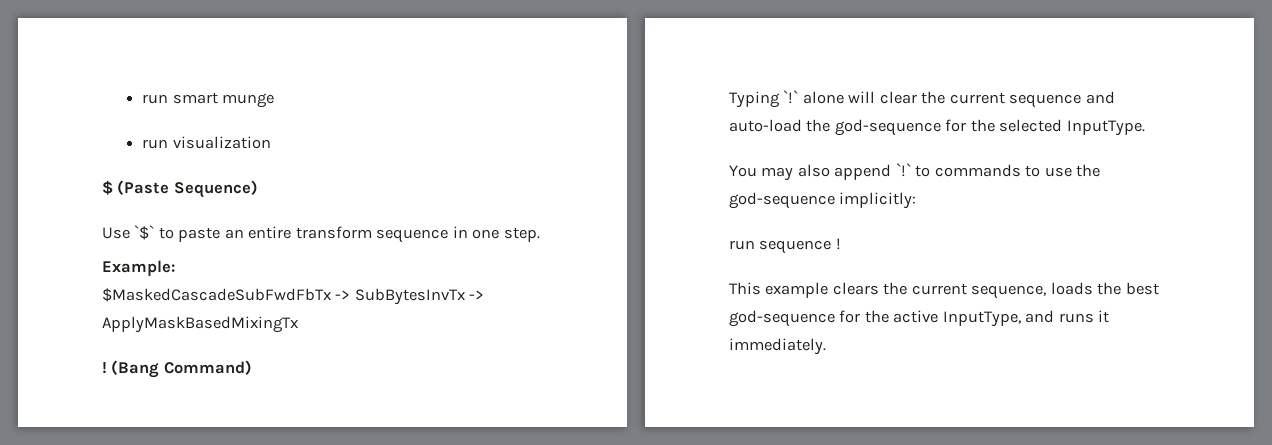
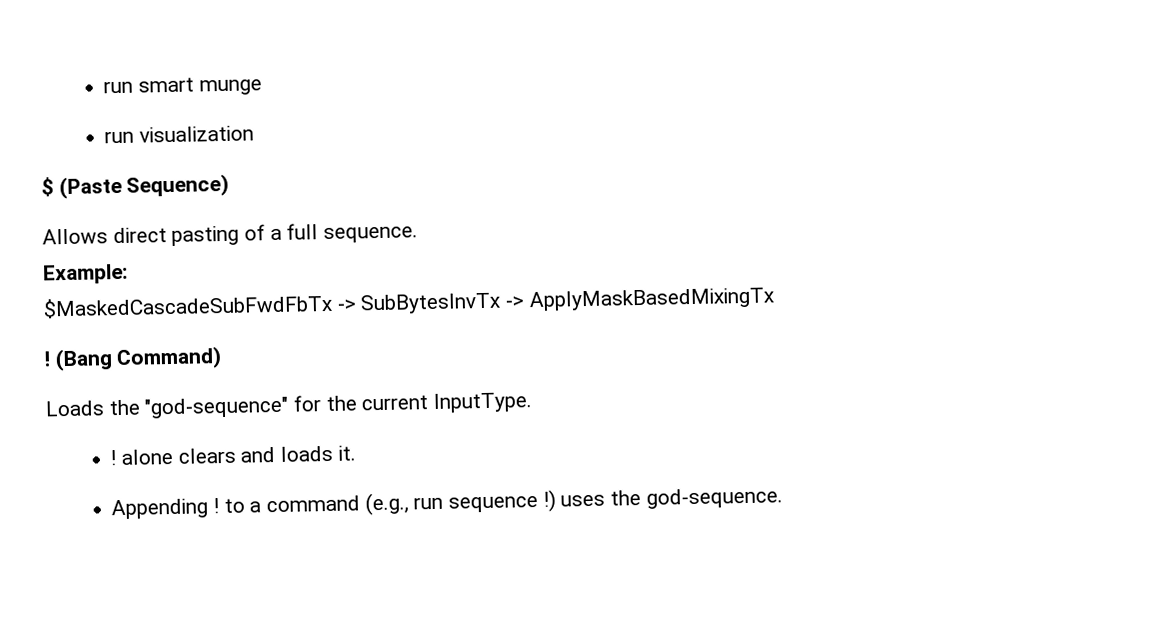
[102,225,540,243] Use `$` to paste an entire transform sequence in one step. -> [42,223,419,246] Allows direct pasting of a full sequence.
[729,90,1115,108] [729,119,1145,136] [729,163,1101,181] [729,192,917,209] [729,238,841,254] [729,282,1159,299] [729,310,1110,327] [729,338,826,355] Typing `!` alone will clear the current sequence and auto-load the god-sequence for the selected InputType. // You may also append `!` to commands to use the god-sequence implicitly: // run sequence ! // This example clears the current sequence, loads the best god-sequence for the active InputType, and runs it immediately. -> [45,392,533,419] [110,445,356,466] [111,487,783,520] Loads the "god-sequence" for the current InputType. // ! alone clears and loads it. // Appending ! to a command (e.g., run sequence !) uses the god-sequence.

